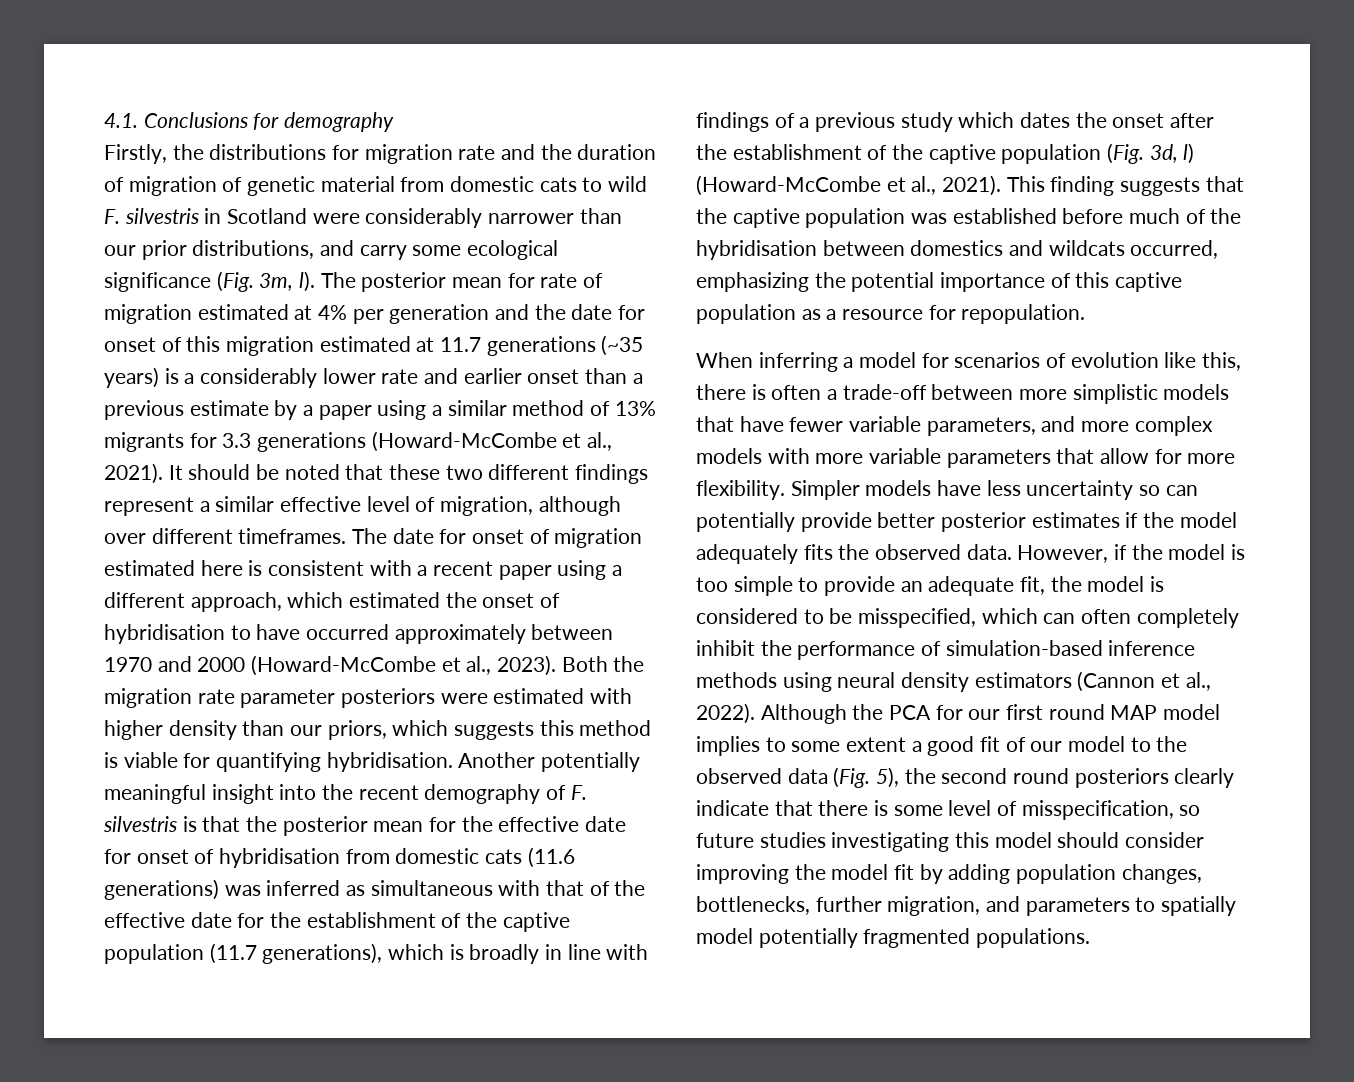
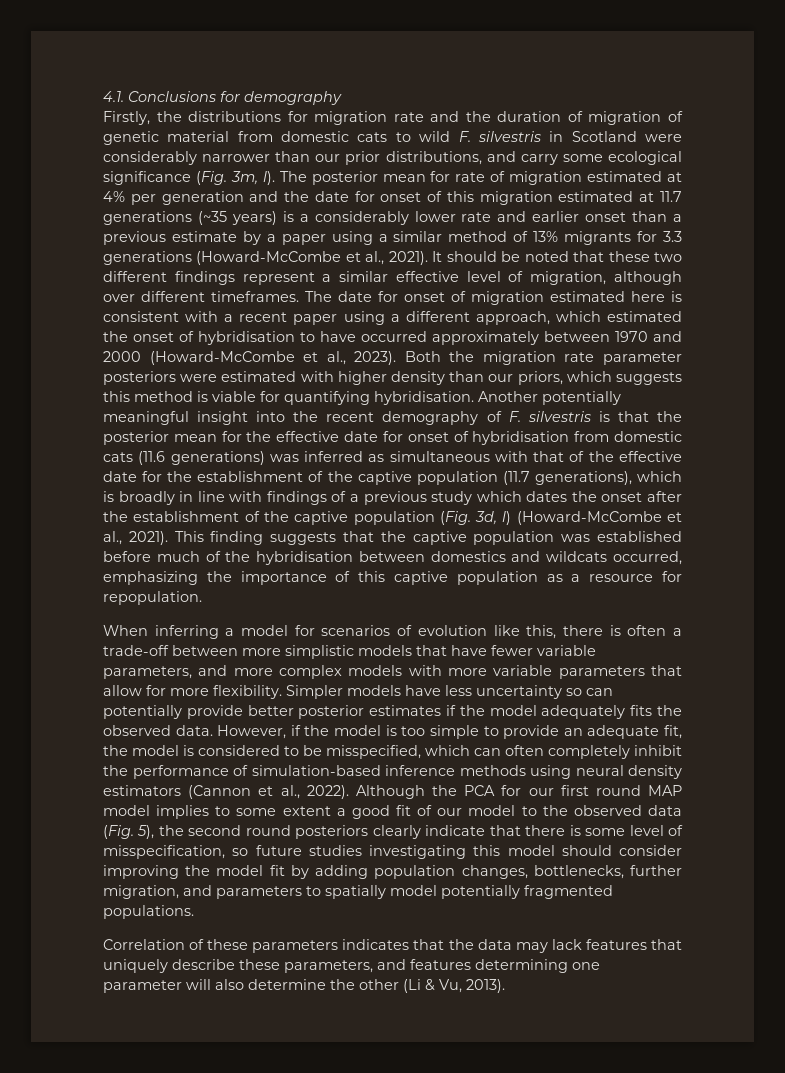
[851,272,935,292] potential -> (232, 576) none
(1091, 938) none -> [103,939,682,953] [103,959,600,973] [103,979,505,993] // Correlation of these parameters indicates that the data may lack features that uniquely describe these parameters, and features determining one parameter will also determine the other (Li & Vu, 2013).

